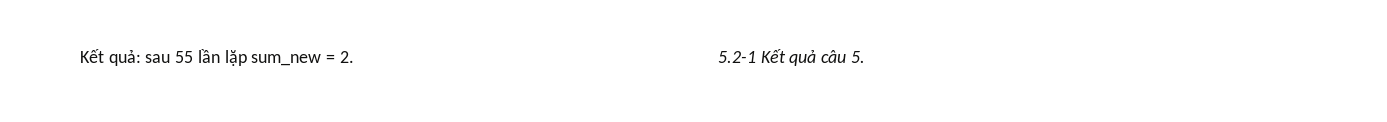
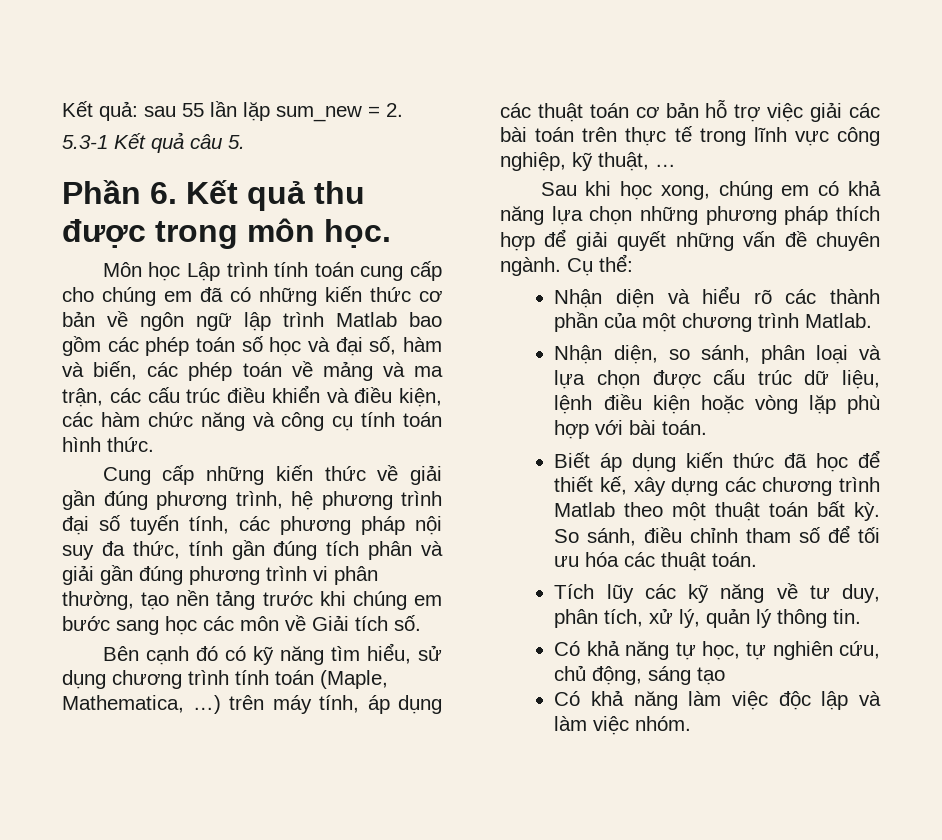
[718,51,756,63] 5.2-1 -> [62,135,108,149] 5.3-1
(865, 57) none -> [62,180,365,211] [62,218,391,249] [102,261,442,281] [62,286,442,306] [62,311,442,331] [62,336,443,356] [62,361,443,381] [62,385,442,407] [62,412,442,431] [62,437,154,452] [102,465,442,485] [62,490,442,510] [62,515,442,535] [62,540,443,560] [62,565,378,585] [62,590,443,610] [62,615,421,635] [102,643,442,665] [62,670,388,689] [62,695,442,714] [500,100,880,122] [500,126,880,146] [500,152,676,171] [540,180,881,200] [500,206,880,225] [500,229,880,251] [500,254,633,276] [554,286,880,308] [554,312,873,332] [554,345,881,364] [554,369,880,389] [554,394,880,414] [554,420,708,439] [554,450,880,472] [554,476,880,496] [554,501,880,521] [554,525,880,546] [554,552,758,571] [554,583,880,603] [554,608,862,628] [554,640,880,660] [554,665,726,685] [554,690,881,710] [554,716,692,735] // Phần 6. Kết quả thu được trong môn học. // Môn học Lập trình tính toán cung cấp cho chúng em đã có những kiến thức cơ bản về ngôn ngữ lập trình Matlab bao gồm các phép toán số học và đại số, hàm và biến, các phép toán về mảng và ma trận, các cấu trúc điều khiển và điều kiện, các hàm chức năng và công cụ tính toán hình thức. // Cung cấp những kiến thức về giải gần đúng phương trình, hệ phương trình đại số tuyến tính, các phương pháp nội suy đa thức, tính gần đúng tích phân và giải gần đúng phương trình vi phân thường, tạo nền tảng trước khi chúng em bước sang học các môn về Giải tích số. // Bên cạnh đó có kỹ năng tìm hiểu, sử dụng chương trình tính toán (Maple, Mathematica, …) trên máy tính, áp dụng các thuật toán cơ bản hỗ trợ việc giải các bài toán trên thực tế trong lĩnh vực công nghiệp, kỹ thuật, … // Sau khi học xong, chúng em có khả năng lựa chọn những phương pháp thích hợp để giải quyết những vấn đề chuyên ngành. Cụ thể: // Nhận diện và hiểu rõ các thành phần của một chương trình Matlab. // Nhận diện, so sánh, phân loại và lựa chọn được cấu trúc dữ liệu, lệnh điều kiện hoặc vòng lặp phù hợp với bài toán. // Biết áp dụng kiến thức đã học để thiết kế, xây dựng các chương trình Matlab theo một thuật toán bất kỳ. So sánh, điều chỉnh tham số để tối ưu hóa các thuật toán. // Tích lũy các kỹ năng về tư duy, phân tích, xử lý, quản lý thông tin. // Có khả năng tự học, tự nghiên cứu, chủ động, sáng tạo // Có khả năng làm việc độc lập và làm việc nhóm.

